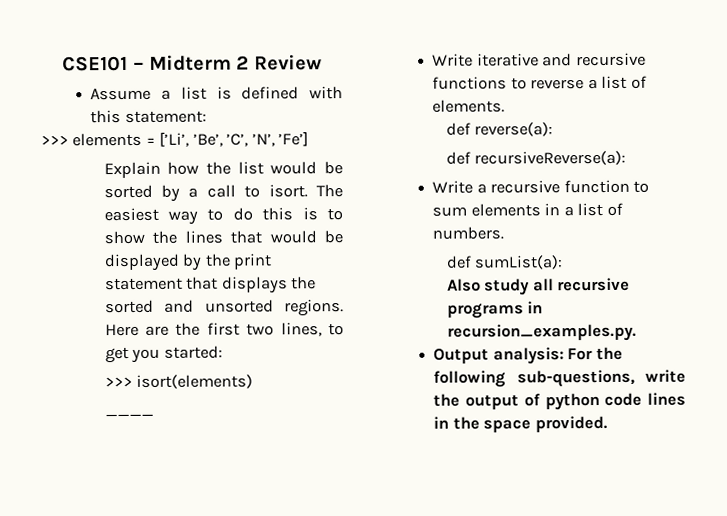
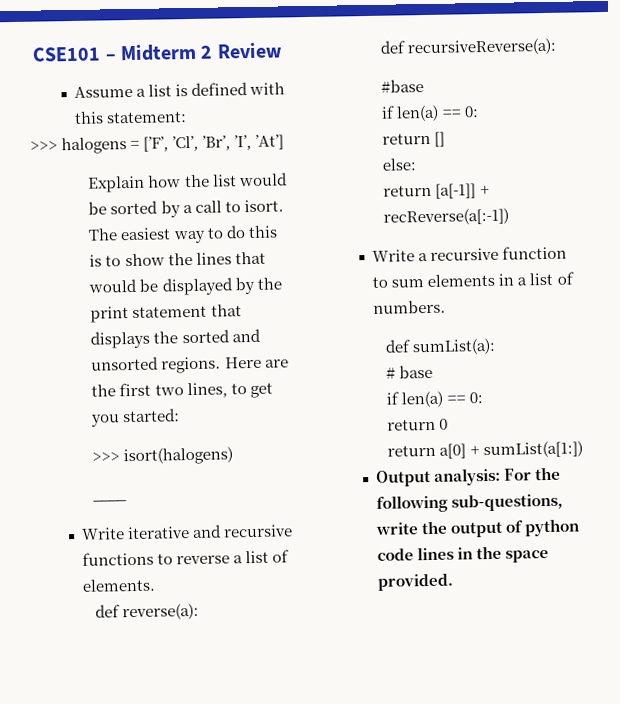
[72,131,310,147] elements = [’Li’, ’Be’, ’C’, ’N’, ’Fe’] -> [61,134,285,155] halogens = [’F’, ’Cl’, ’Br’, ’I’, ’At’]
[136,374,254,389] isort(elements) -> [123,446,234,466] isort(halogens)
(627, 158) none -> [381,79,425,93] [381,104,479,122] [382,131,446,147] [382,158,417,171] [383,183,490,199] [383,207,510,226] // #base // if len(a) == 0: // return [] // else: // return [a[-1]] + recReverse(a[:-1])
[446,277,631,296] [446,301,544,319] [446,323,637,342] Also study all recursive programs in recursion_examples.py. -> [386,364,434,379] [386,390,483,408] [387,418,449,431] [387,440,583,459] # base // if len(a) == 0: // return 0 // return a[0] + sumList(a[1:])

